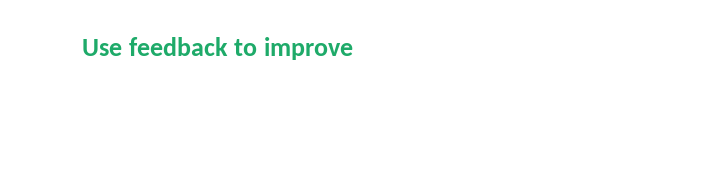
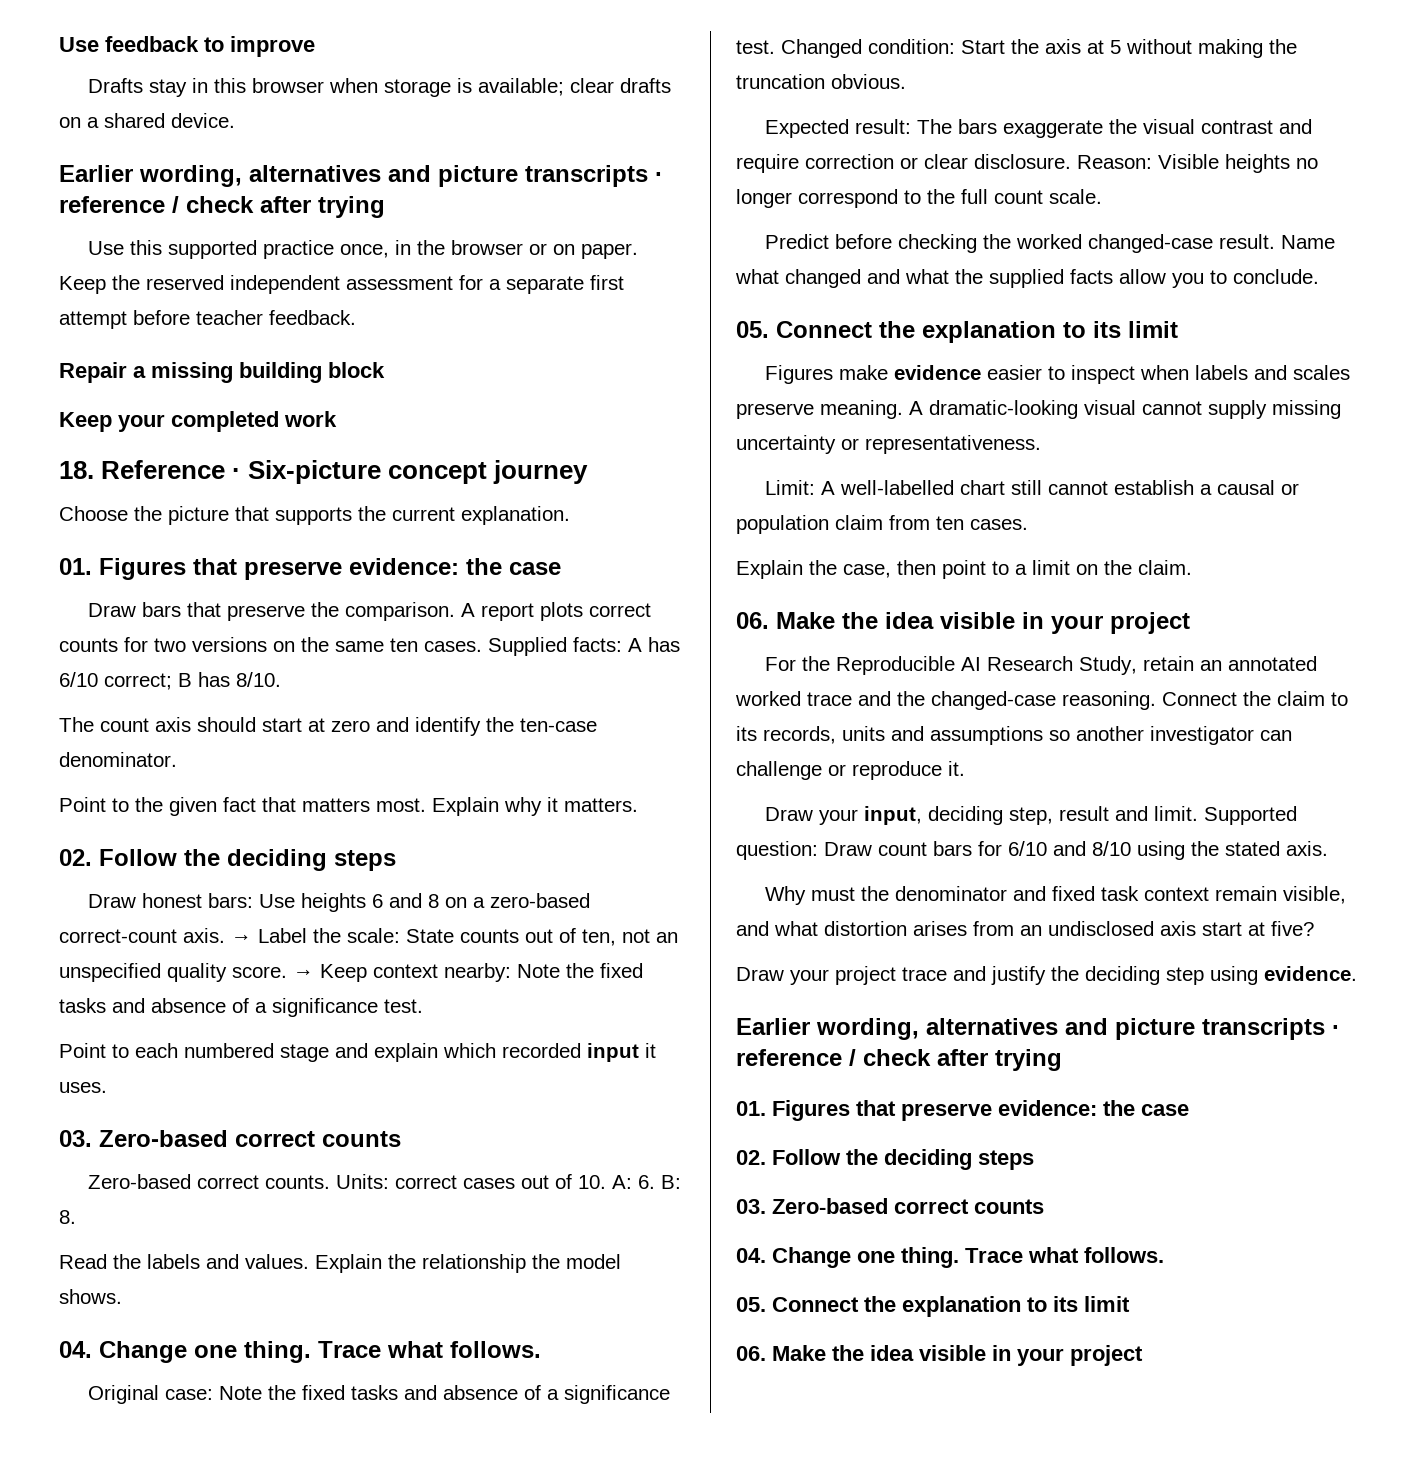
(354, 48) none -> [88,78,672,97] [59,113,235,128] [59,165,663,187] [59,196,385,218] [88,240,639,259] [59,275,624,294] [59,310,356,329] [59,362,385,383] [59,411,337,432] [59,460,589,484] [59,506,570,525] [59,558,561,580] [88,602,652,621] [59,637,680,656] [59,672,281,690] [59,717,597,736] [59,752,177,767] [59,797,638,816] [59,849,396,871] [88,893,591,912] [59,928,678,946] [59,963,643,982] [59,998,423,1017] [59,1043,656,1062] [59,1082,107,1093] [59,1130,401,1147] [88,1174,682,1189] [59,1210,76,1224] [59,1254,621,1273] [59,1289,122,1304] [59,1341,541,1363] [88,1385,671,1404] [736,39,1297,58] [736,74,906,89] [765,119,1313,138] [736,154,1318,173] [736,189,1102,208] [765,234,1336,253] [735,269,1319,288] [736,321,1178,343] [765,365,1351,384] [736,400,1341,419] [736,435,1041,454] [765,480,1300,495] [736,515,1028,534] [736,560,1192,579] [736,612,1190,634] [765,656,1318,675] [735,691,1348,710] [736,726,1292,745] [736,761,965,780] [765,806,1298,825] [736,841,1328,860] [765,886,1347,905] [736,921,1314,936] [736,966,1357,985] [736,1018,1340,1040] [736,1049,1062,1071] [736,1100,1189,1121] [736,1149,1034,1170] [736,1198,1044,1214] [736,1247,1164,1268] [736,1296,1130,1317] [736,1345,1143,1366] // Drafts stay in this browser when storage is available; clear drafts on a shared device. // Earlier wording, alternatives and picture transcripts · reference / check after trying // Use this supported practice once, in the browser or on paper. Keep the reserved independent assessment for a separate first attempt before teacher feedback. // Repair a missing building block // Keep your completed work // 18. Reference · Six-picture concept journey // Choose the picture that supports the current explanation. // 01. Figures that preserve evidence: the case // Draw bars that preserve the comparison. A report plots correct counts for two versions on the same ten cases. Supplied facts: A has 6/10 correct; B has 8/10. // The count axis should start at zero and identify the ten-case denominator. // Point to the given fact that matters most. Explain why it matters. // 02. Follow the deciding steps // Draw honest bars: Use heights 6 and 8 on a zero-based correct-count axis. → Label the scale: State counts out of ten, not an unspecified quality score. → Keep context nearby: Note the fixed tasks and absence of a significance test. // Point to each numbered stage and explain which recorded input it uses. // 03. Zero-based correct counts // Zero-based correct counts. Units: correct cases out of 10. A: 6. B: 8. // Read the labels and values. Explain the relationship the model shows. // 04. Change one thing. Trace what follows. // Original case: Note the fixed tasks and absence of a significance test. Changed condition: Start the axis at 5 without making the truncation obvious. // Expected result: The bars exaggerate the visual contrast and require correction or clear disclosure. Reason: Visible heights no longer correspond to the full count scale. // Predict before checking the worked changed-case result. Name what changed and what the supplied facts allow you to conclude. // 05. Connect the explanation to its limit // Figures make evidence easier to inspect when labels and scales preserve meaning. A dramatic-looking visual cannot supply missing uncertainty or representativeness. // Limit: A well-labelled chart still cannot establish a causal or population claim from ten cases. // Explain the case, then point to a limit on the claim. // 06. Make the idea visible in your project // For the Reproducible AI Research Study, retain an annotated worked trace and the changed-case reasoning. Connect the claim to its records, units and assumptions so another investigator can challenge or reproduce it. // Draw your input, deciding step, result and limit. Supported question: Draw count bars for 6/10 and 8/10 using the stated axis. // Why must the denominator and fixed task context remain visible, and what distortion arises from an undisclosed axis start at five? // Draw your project trace and justify the deciding step using evidence. // Earlier wording, alternatives and picture transcripts · reference / check after trying // 01. Figures that preserve evidence: the case // 02. Follow the deciding steps // 03. Zero-based correct counts // 04. Change one thing. Trace what follows. // 05. Connect the explanation to its limit // 06. Make the idea visible in your project

